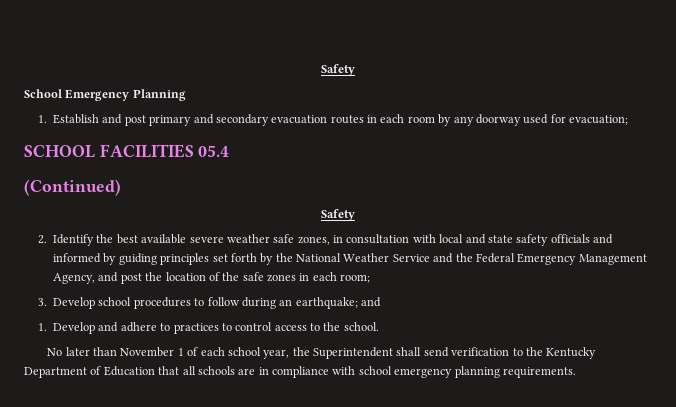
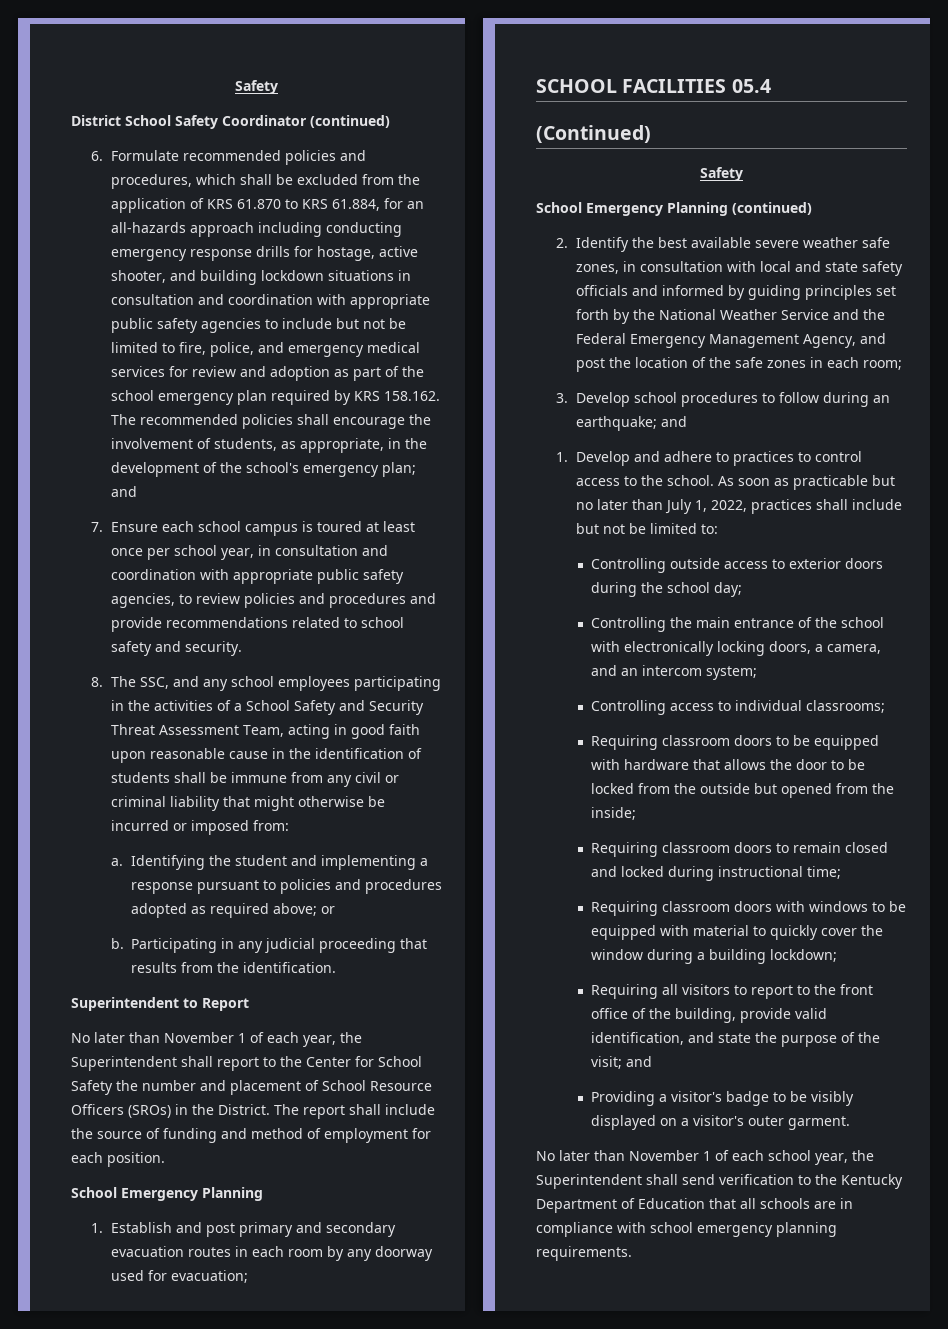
[321,64,355,76] Safety -> [235,80,278,94] [71,115,390,129] [90,150,366,165] [110,174,420,189] [110,198,424,213] [110,222,402,237] [110,246,418,261] [110,270,411,285] [110,294,430,309] [110,318,406,333] [110,342,420,357] [110,366,424,381] [110,390,440,405] [110,414,431,429] [110,438,427,453] [110,462,416,477] [110,486,137,497] [90,521,415,536] [110,545,388,560] [110,569,404,584] [110,593,436,608] [110,617,404,632] [110,641,242,656] [90,676,441,691] [110,700,424,715] [110,724,420,739] [110,748,422,763] [110,772,399,787] [110,796,385,811] [110,820,289,835] [110,855,428,870] [130,879,442,894] [130,903,335,918] [110,938,427,953] [130,962,336,973] [71,997,249,1011] [71,1032,362,1047] [71,1056,422,1071] [71,1080,432,1095] [71,1104,435,1119] [71,1128,431,1143] [71,1152,165,1167] Safety // District School Safety Coordinator (continued) // 6. Formulate recommended policies and procedures, which shall be excluded from the application of KRS 61.870 to KRS 61.884, for an all-hazards approach including conducting emergency response drills for hostage, active shooter, and building lockdown situations in consultation and coordination with appropriate public safety agencies to include but not be limited to fire, police, and emergency medical services for review and adoption as part of the school emergency plan required by KRS 158.162. The recommended policies shall encourage the involvement of students, as appropriate, in the development of the school's emergency plan; and // 7. Ensure each school campus is toured at least once per school year, in consultation and coordination with appropriate public safety agencies, to review policies and procedures and provide recommendations related to school safety and security. // 8. The SSC, and any school employees participating in the activities of a School Safety and Security Threat Assessment Team, acting in good faith upon reasonable cause in the identification of students shall be immune from any civil or criminal liability that might otherwise be incurred or imposed from: // a. Identifying the student and implementing a response pursuant to policies and procedures adopted as required above; or // b. Participating in any judicial proceeding that results from the identification. // Superintendent to Report // No later than November 1 of each year, the Superintendent shall report to the Center for School Safety the number and placement of School Resource Officers (SROs) in the District. The report shall include the source of funding and method of employment for each position.
(355, 215) none -> [536,202,812,216] // School Emergency Planning (continued)
(379, 326) none -> [717,475,895,490] [575,499,902,514] [575,523,718,534] [591,558,884,573] [591,582,743,597] [591,617,885,632] [591,641,882,656] [591,665,758,680] [591,700,886,715] [591,735,880,750] [591,759,866,770] [591,783,895,798] [591,807,637,820] [591,842,889,857] [591,866,842,881] [591,901,907,916] [591,925,884,940] [591,949,838,964] [591,984,874,999] [591,1008,828,1023] [591,1032,881,1047] [591,1056,653,1069] [591,1091,855,1106] [591,1115,851,1130] As soon as practicable but no later than July 1, 2022, practices shall include but not be limited to: // Controlling outside access to exterior doors during the school day; // Controlling the main entrance of the school with electronically locking doors, a camera, and an intercom system; // Controlling access to individual classrooms; // Requiring classroom doors to be equipped with hardware that allows the door to be locked from the outside but opened from the inside; // Requiring classroom doors to remain closed and locked during instructional time; // Requiring classroom doors with windows to be equipped with material to quickly cover the window during a building lockdown; // Requiring all visitors to report to the front office of the building, provide valid identification, and state the purpose of the visit; and // Providing a visitor's badge to be visibly displayed on a visitor's outer garment.

